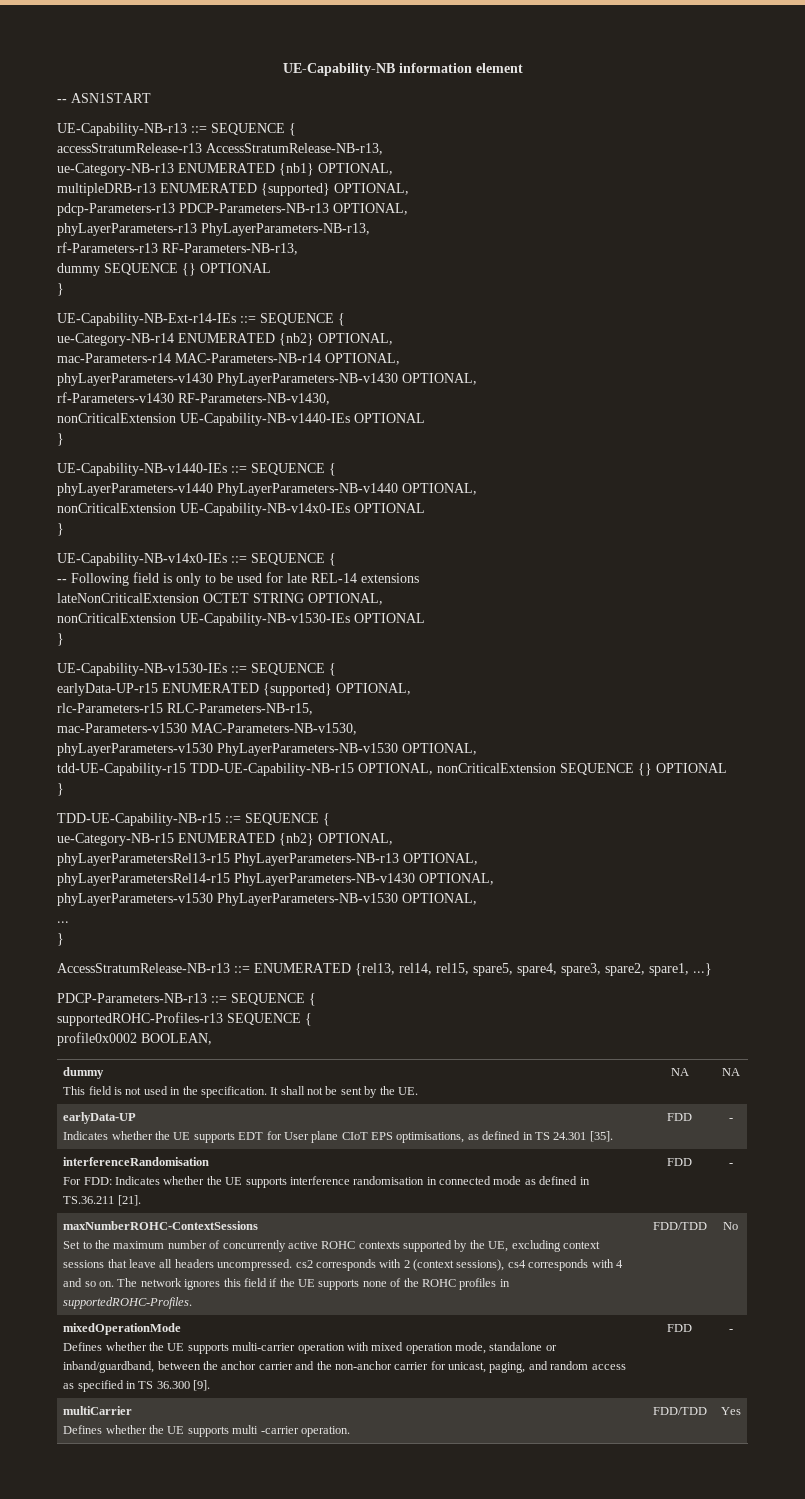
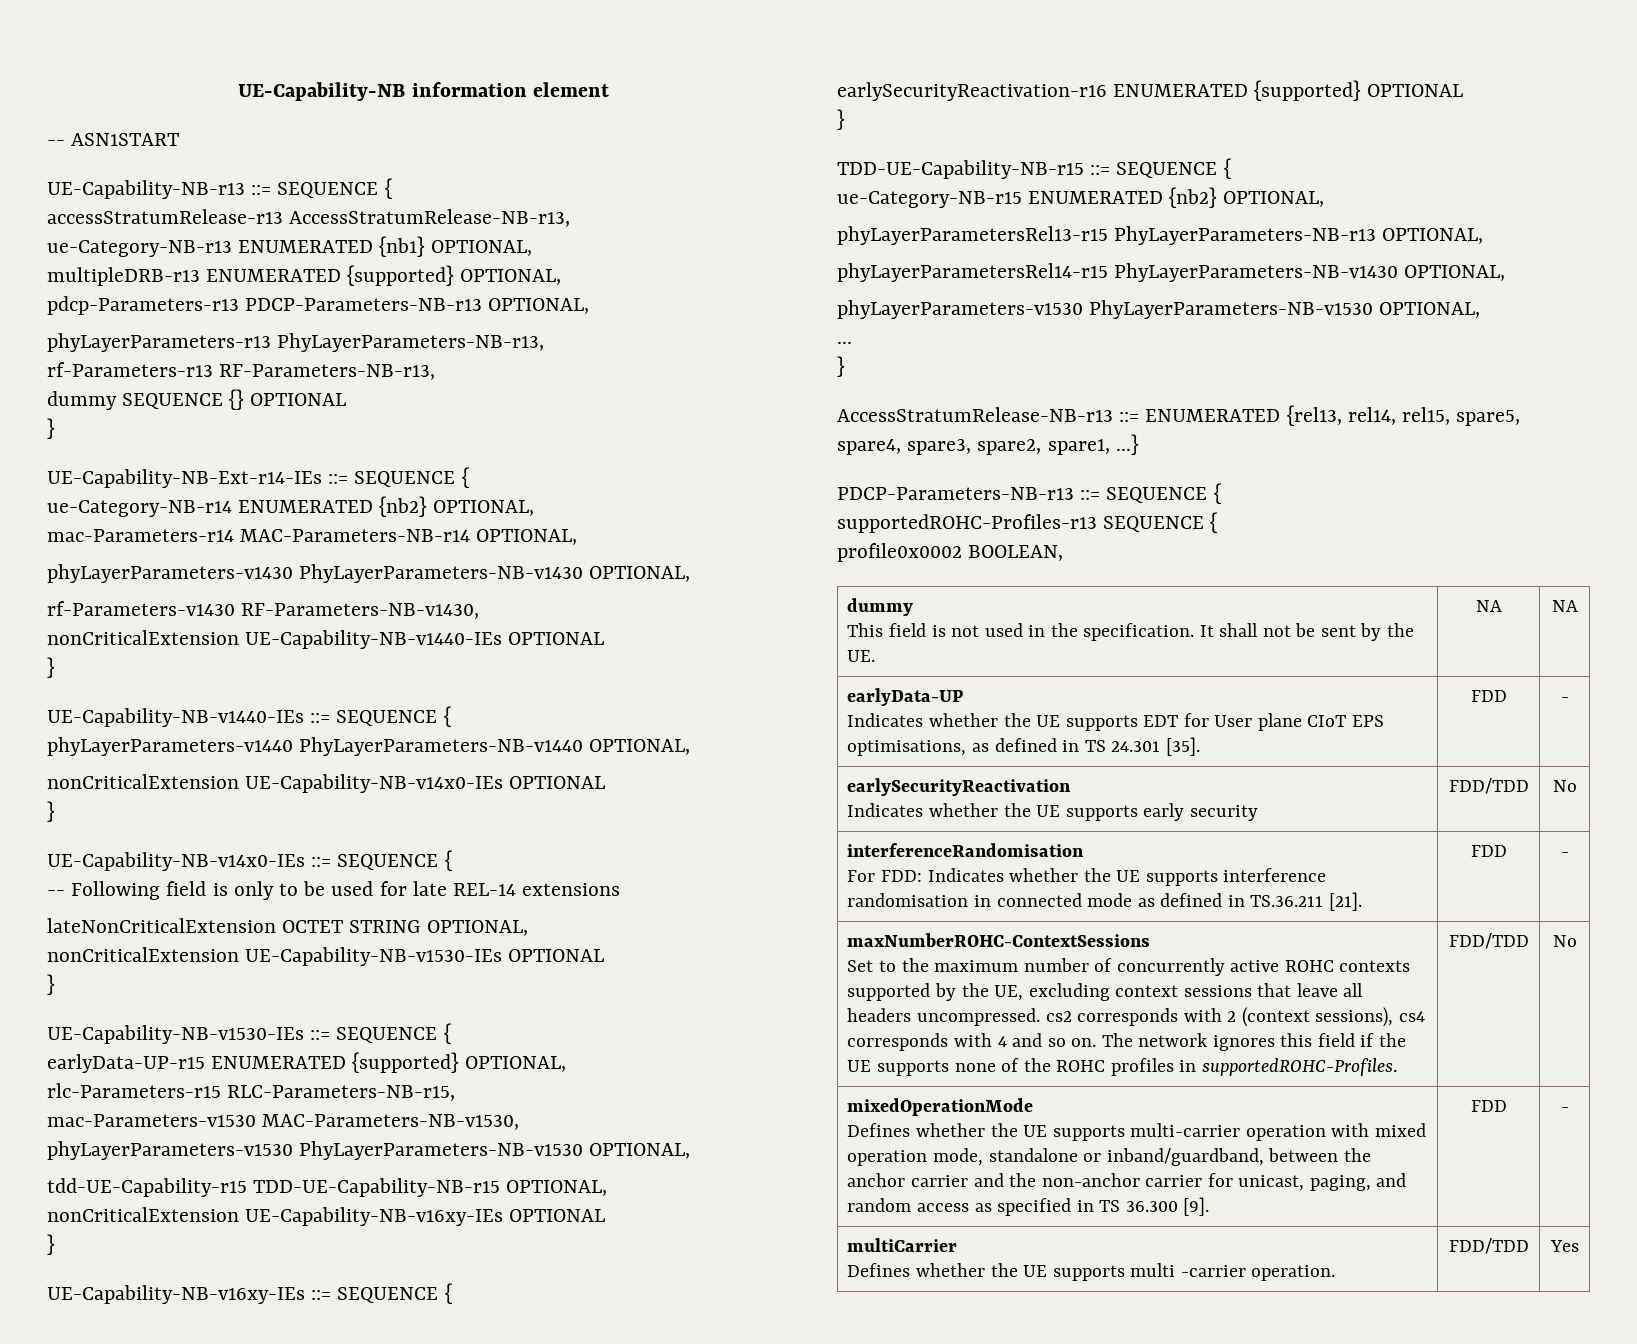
[560,763,652,776] SEQUENCE {} -> [245,1207,606,1226] [47,1234,55,1255] [47,1283,453,1304] [837,80,1362,101] UE-Capability-NB-v16xy-IEs OPTIONAL // } // UE-Capability-NB-v16xy-IEs ::= SEQUENCE { // earlySecurityReactivation-r16 ENUMERATED {supported}
(733, 1119) none -> [847,778,1072,796] [847,803,1258,821] [1448,778,1529,794] [1552,780,1577,792] // earlySecurityReactivation // Indicates whether the UE supports early security | FDD/TDD | No

